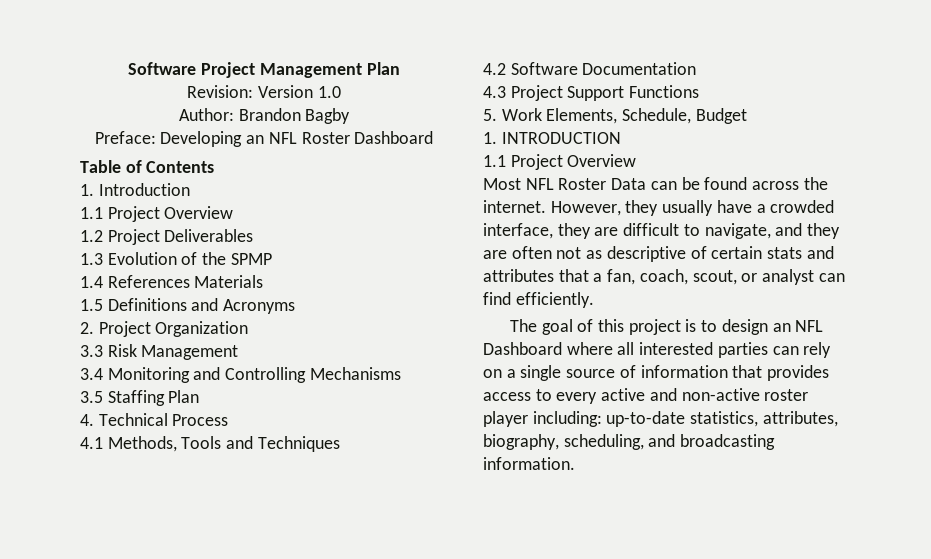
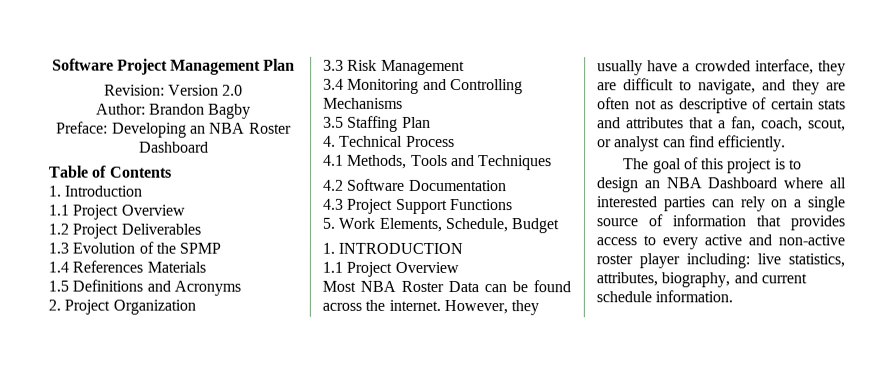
[317,86,341,98] 1.0 -> [222,84,244,96] 2.0
[268,132,297,144] NFL -> [209,122,246,134] NBA
[525,178,554,190] NFL -> [360,280,396,292] NBA
[795,320,824,332] NFL -> [665,177,703,189] NBA
[606,411,686,427] up-to-date -> [757,253,781,265] live
[563,434,776,450] scheduling, and broadcasting -> [733,272,807,284] [596,291,652,303] and current schedule

